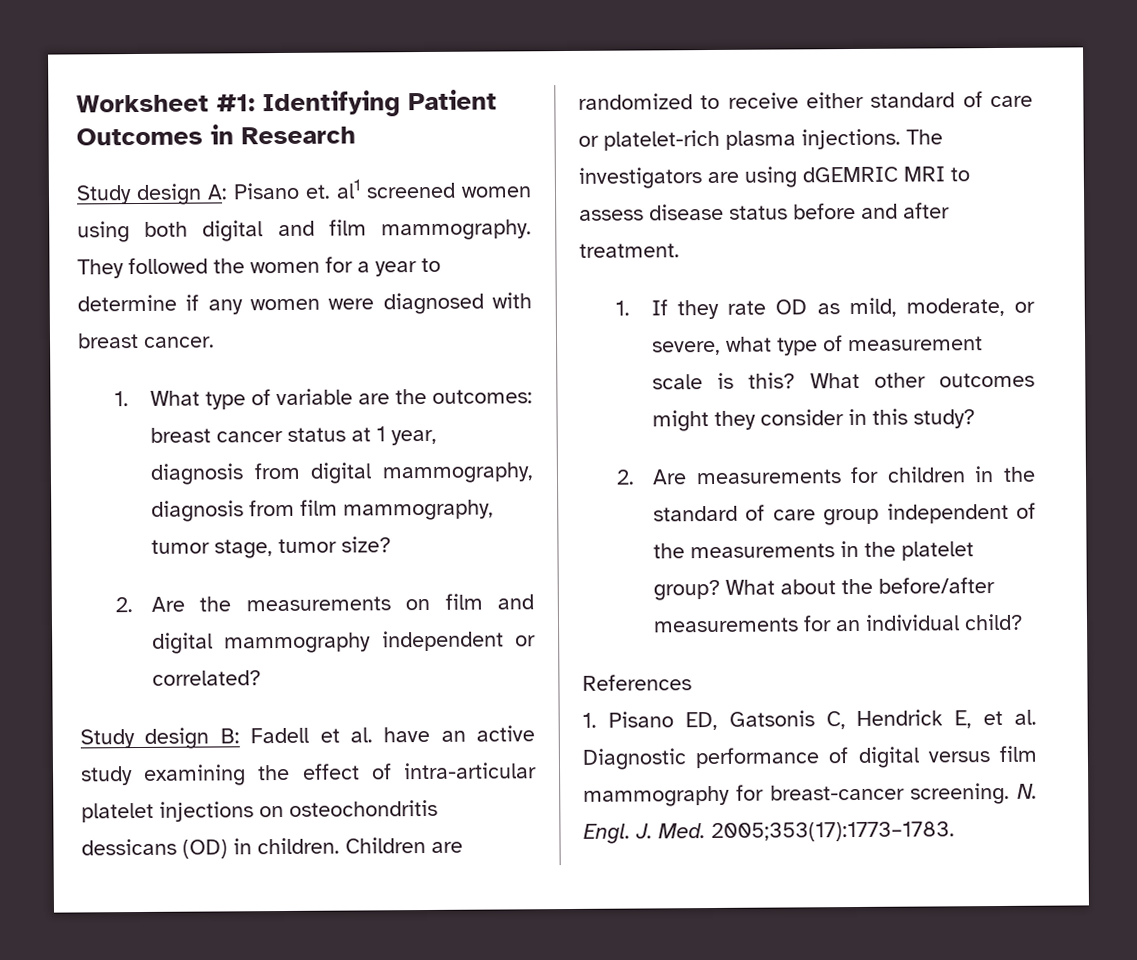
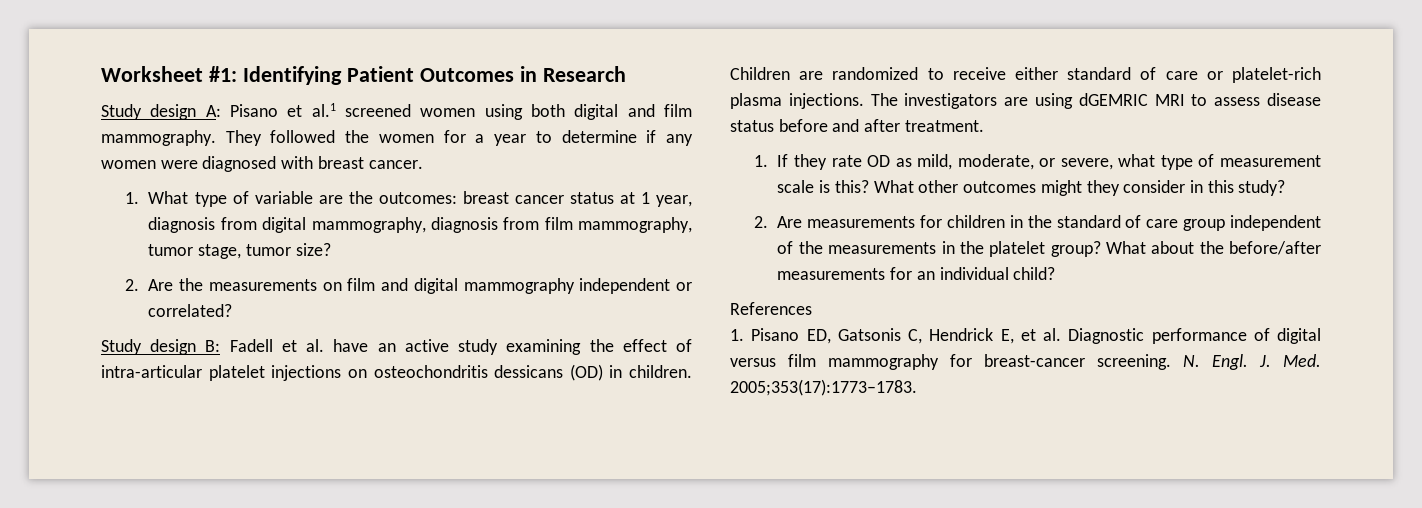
[305,179,361,199] et. al1 -> [287,103,336,117] et al.1

